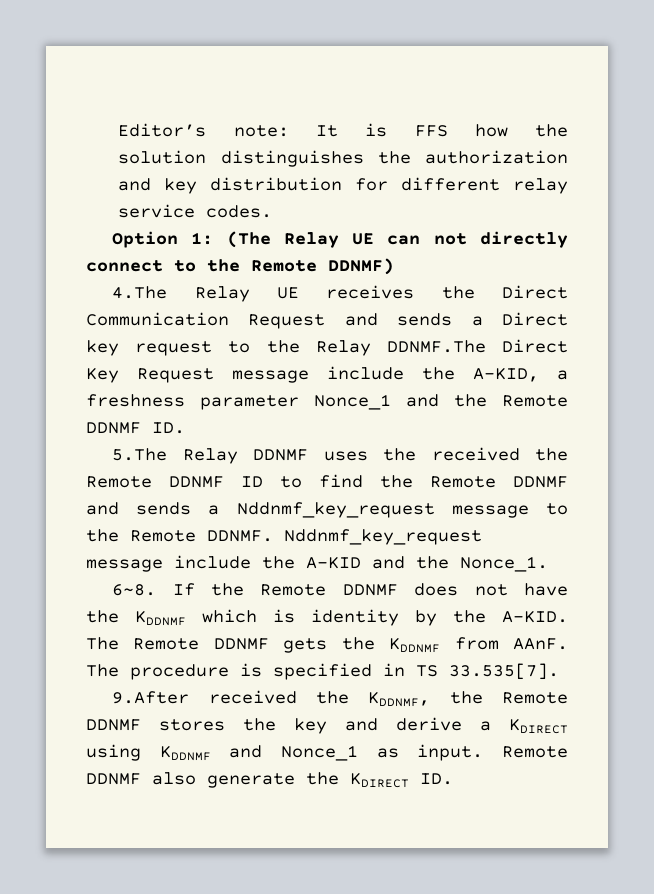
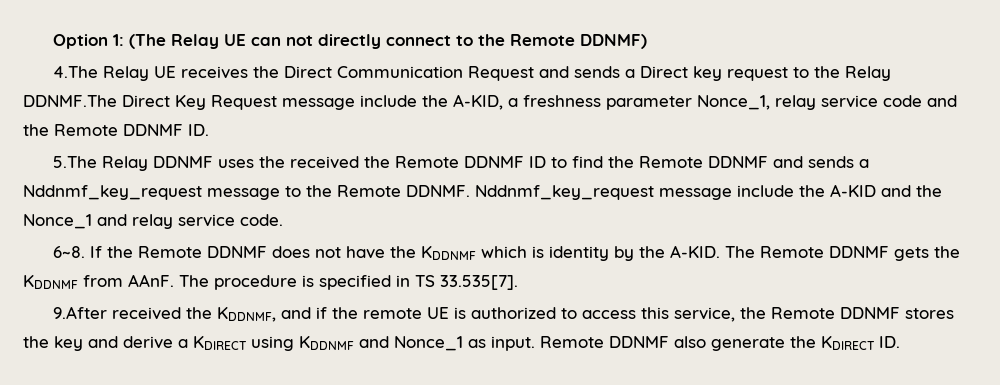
[118,123,568,137] [118,150,568,167] [118,177,568,194] [118,204,273,218] Editor’s note: It is FFS how the solution distinguishes the authorization and key distribution for different relay service codes. // -> (53, 41) none
[314,394,391,410] Nonce_1 -> [697,95,922,110] Nonce_1, relay service code
[460,556,548,572] Nonce_1. -> [23,214,283,229] Nonce_1 and relay service code.
(431, 699) none -> [281,307,736,322] and if the remote UE is authorized to access this service,

